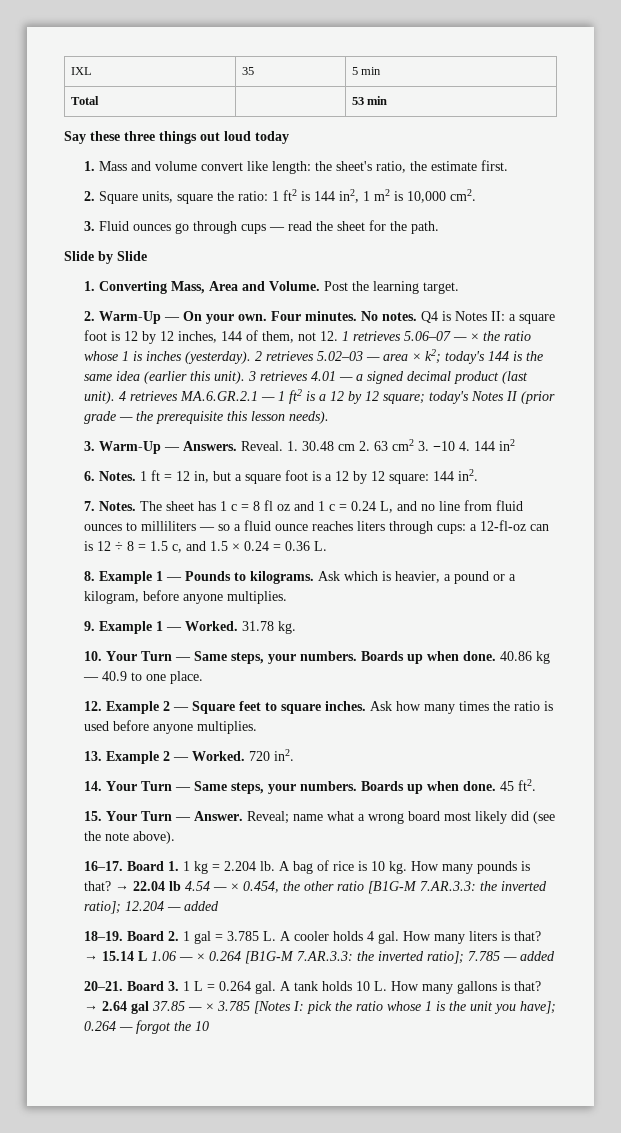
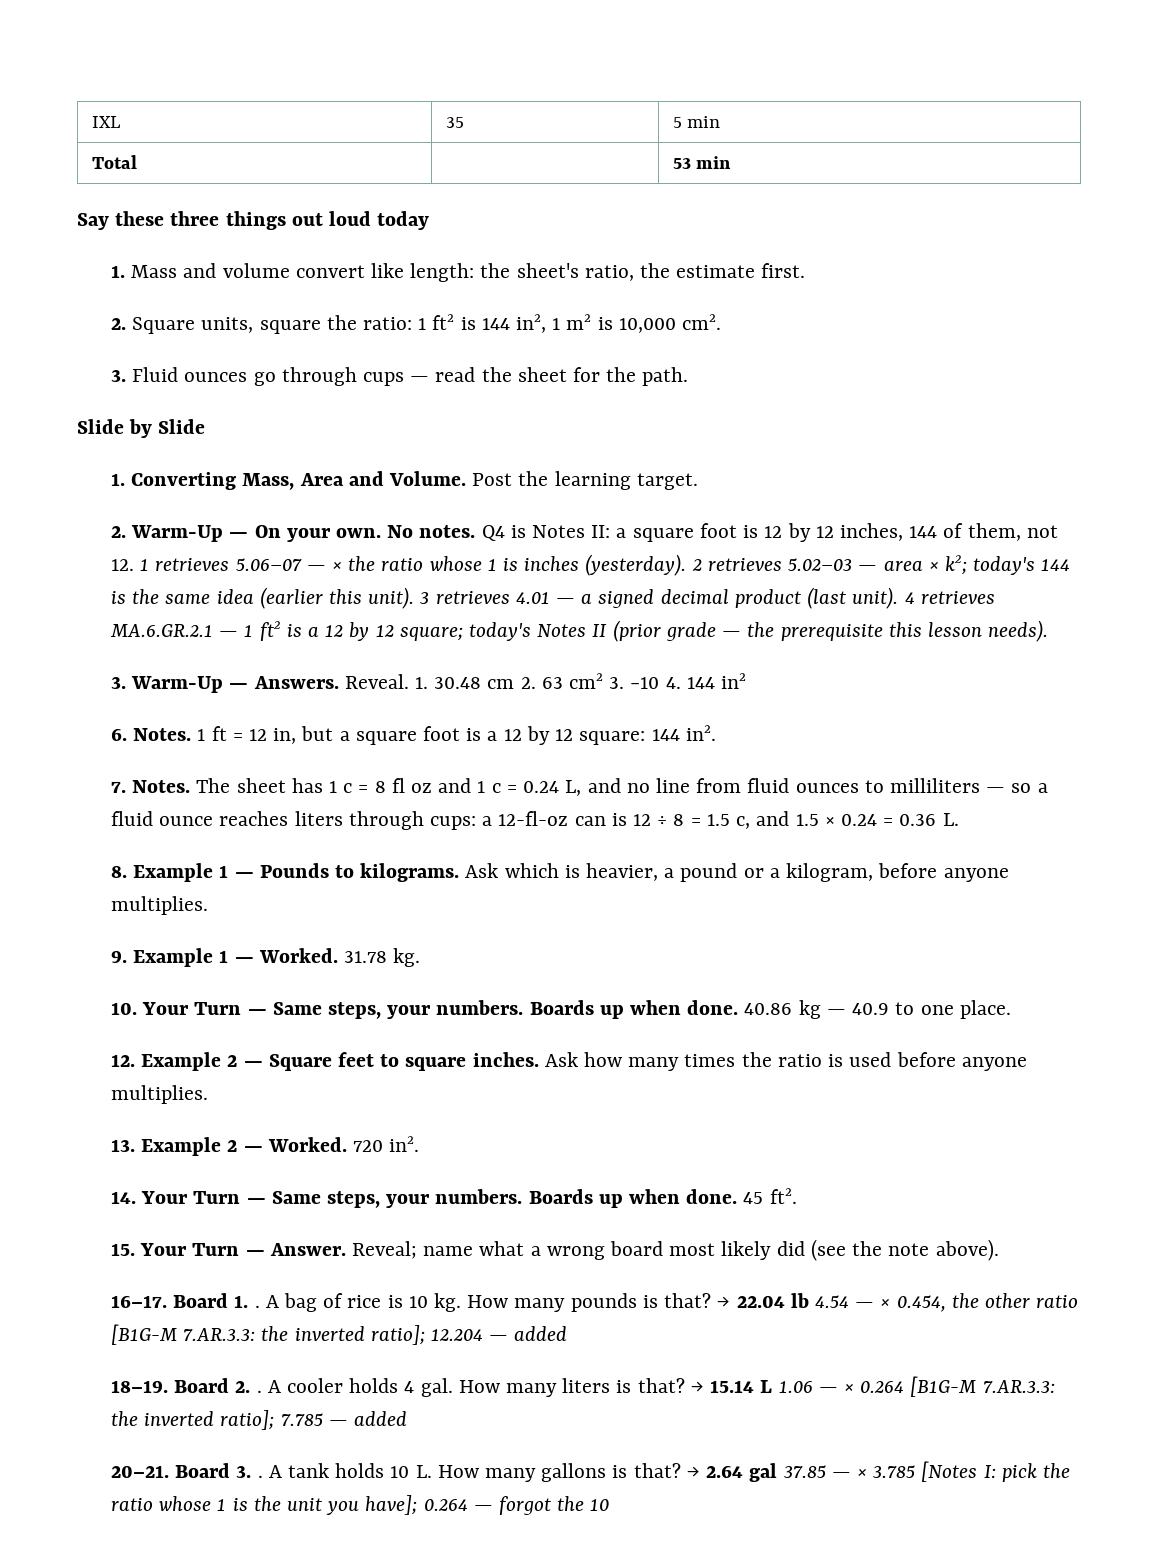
[271,311,358,321] Four minutes. -> (381, 533) none
[183,861,276,874] 1 kg = 2.204 lb. -> [254,1305,260,1308] .
[183,931,277,944] 1 gal = 3.785 L. -> [256,1390,262,1393] .
[183,981,277,994] 1 L = 0.264 gal. -> [257,1475,263,1478] .

